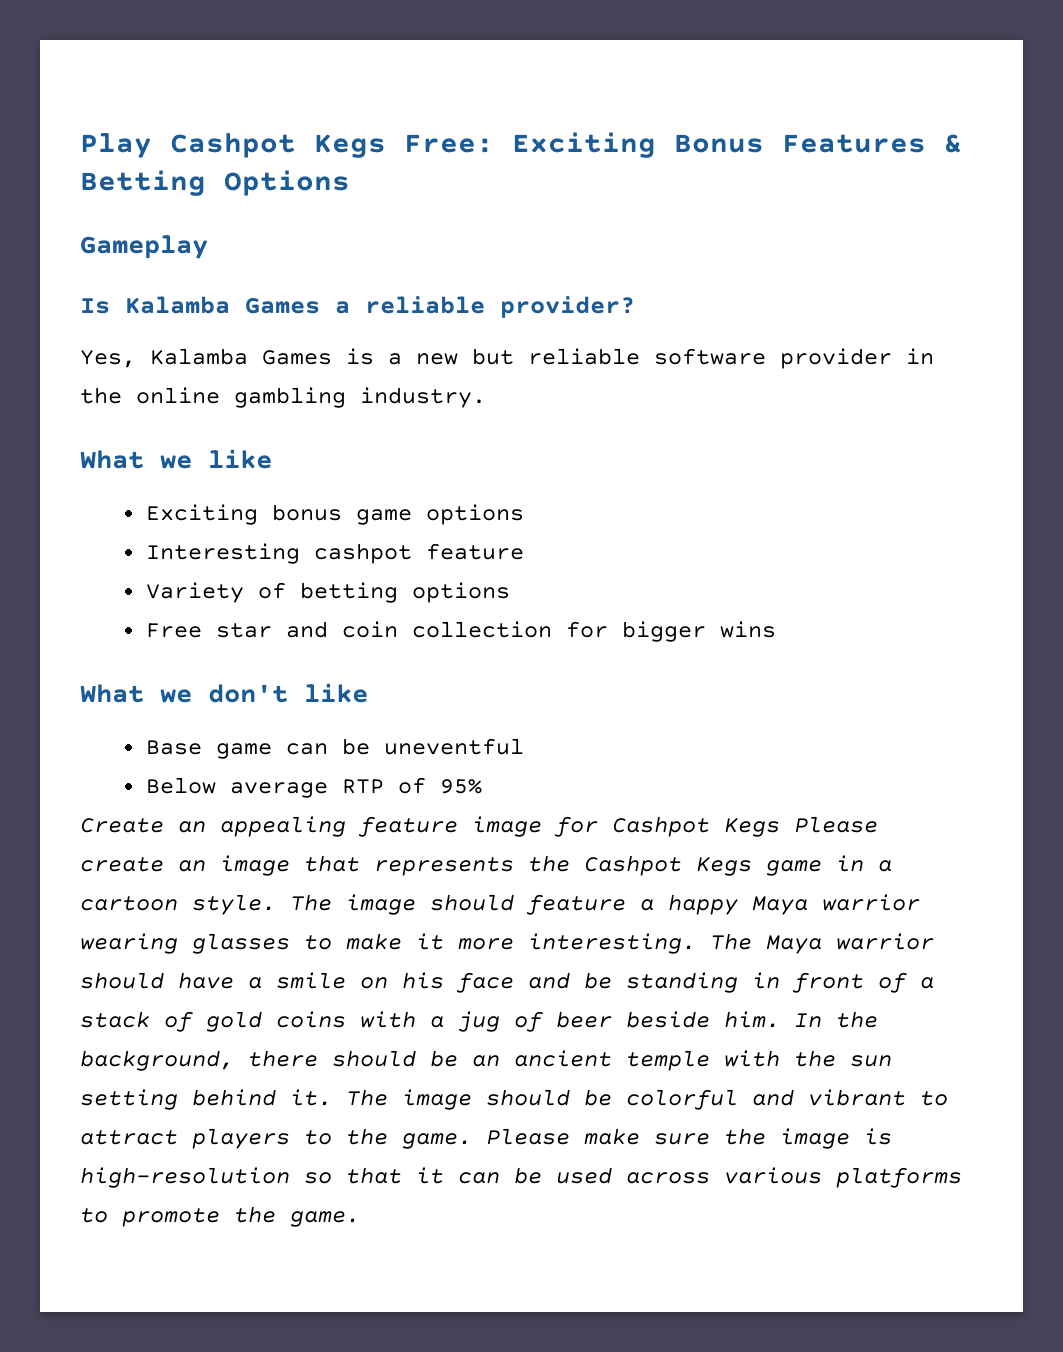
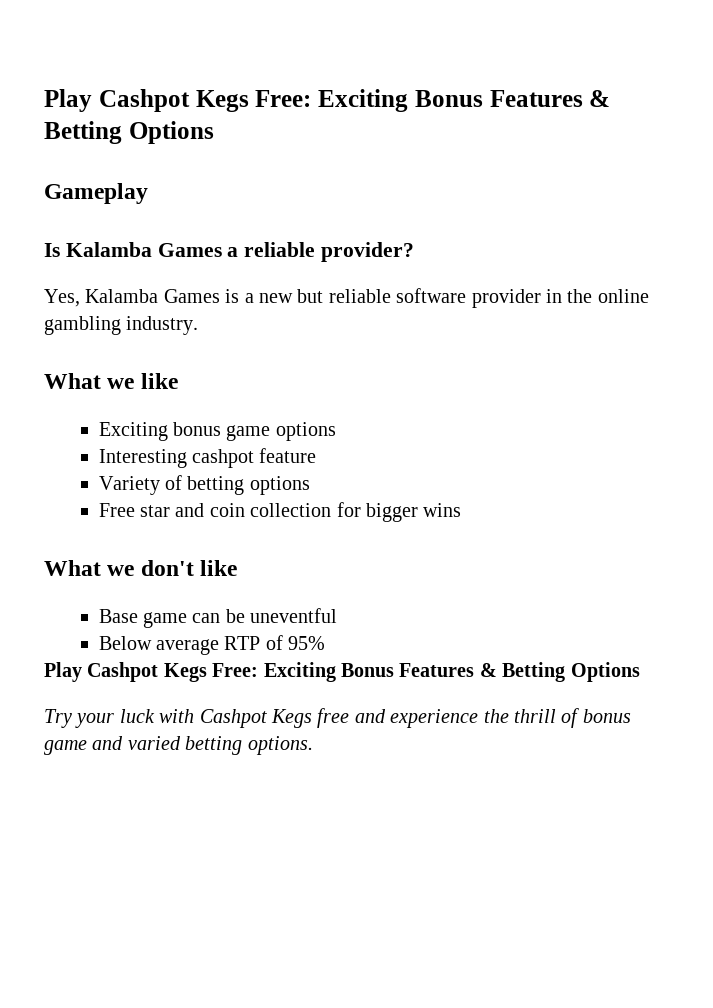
[80,816,878,837] [80,855,892,876] [80,894,920,915] [80,933,934,954] [80,972,934,993] [80,1011,878,1032] [80,1050,892,1071] [80,1089,948,1110] [80,1128,892,1149] [80,1167,962,1188] [80,1206,360,1227] Create an appealing feature image for Cashpot Kegs Please create an image that represents the Cashpot Kegs game in a cartoon style. The image should feature a happy Maya warrior wearing glasses to make it more interesting. The Maya warrior should have a smile on his face and be standing in front of a stack of gold coins with a jug of beer beside him. In the background, there should be an ancient temple with the sun setting behind it. The image should be colorful and vibrant to attract players to the game. Please make sure the image is high-resolution so that it can be used across various platforms to promote the game. -> [44,662,640,682] [44,708,631,728] [44,736,313,755] Play Cashpot Kegs Free: Exciting Bonus Features & Betting Options // Try your luck with Cashpot Kegs free and experience the thrill of bonus game and varied betting options.

